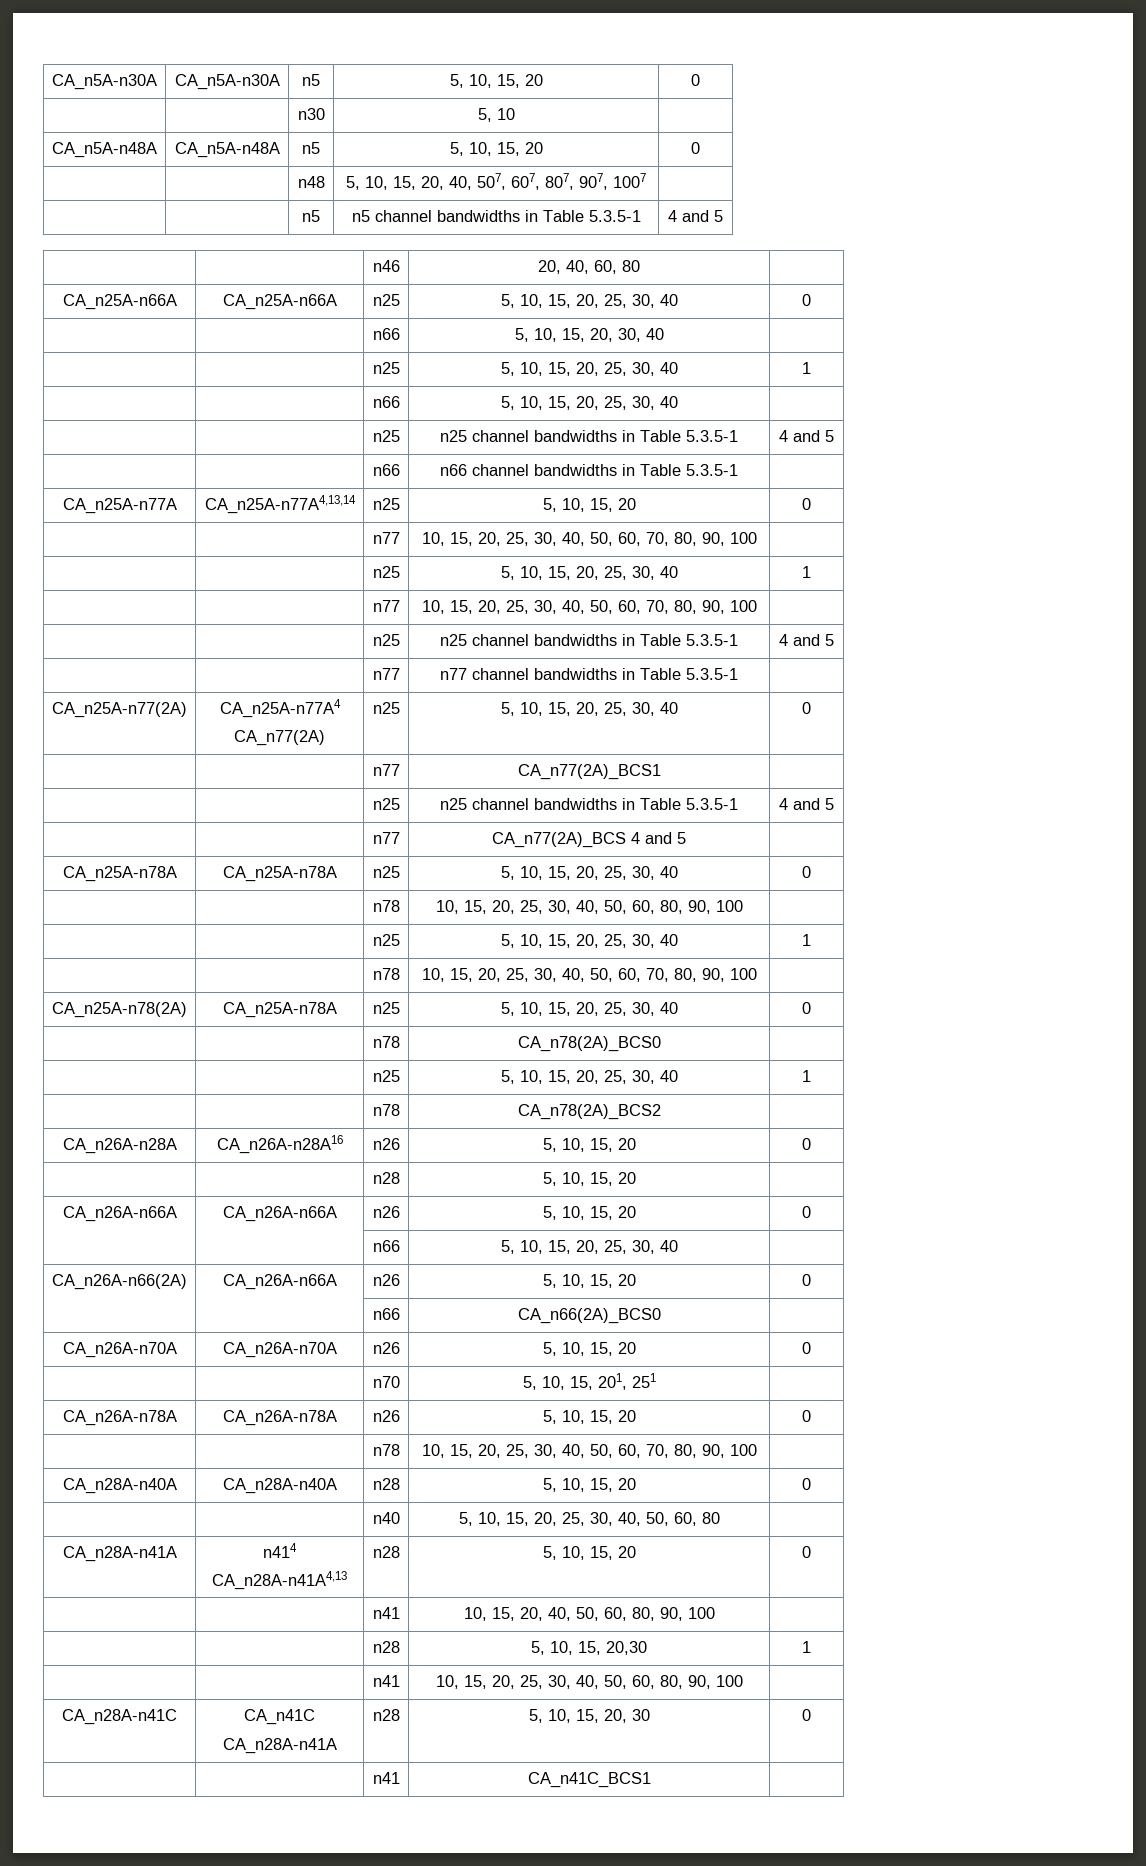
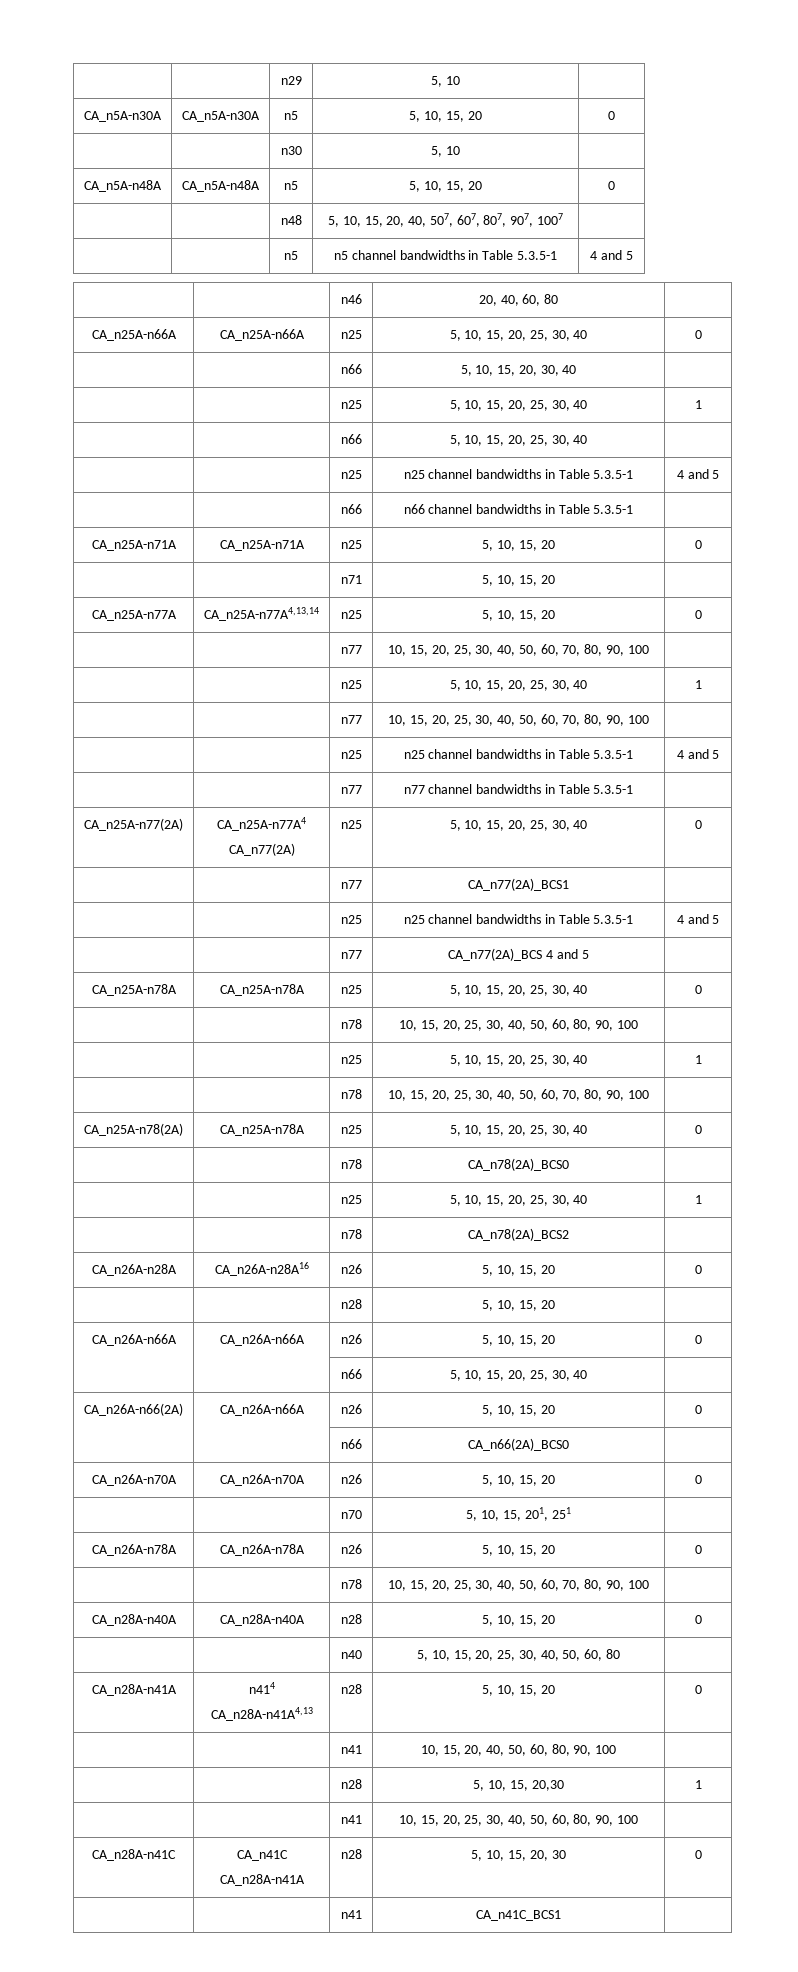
(52, 82) none -> [280,76,302,85] [431,76,460,87] | | n29 | 5, 10 | //
(738, 470) none -> [91,540,177,551] [219,540,305,551] [340,540,362,549] [482,540,555,551] [694,540,702,549] [340,575,362,584] [482,575,555,586] // CA_n25A-n71A | CA_n25A-n71A | n25 | 5, 10, 15, 20 | 0 // | | n71 | 5, 10, 15, 20 |

